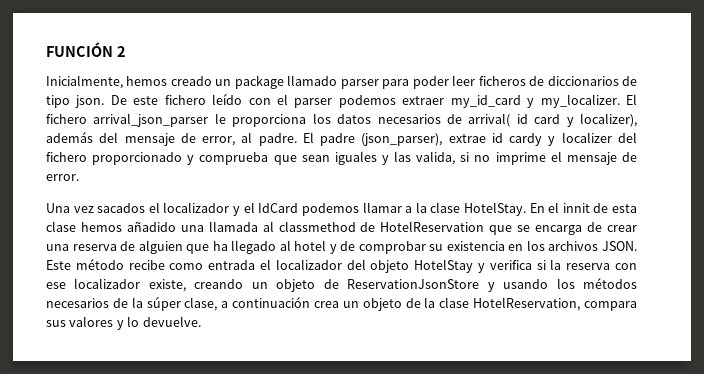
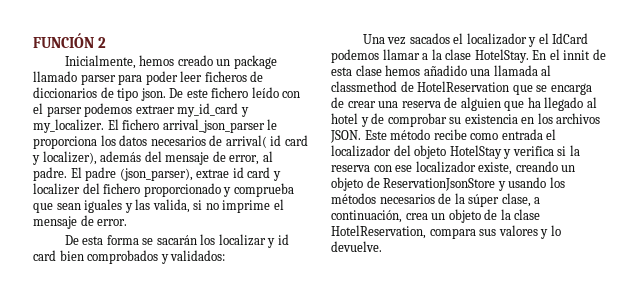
[509,133,543,146] cardy -> [247,167,271,178] card
(79, 177) none -> [64,234,289,248] [33,250,226,264] // De esta forma se sacarán los localizar y id card bien comprobados y validados:
[232,297,311,308] continuación -> [331,210,402,223] continuación,

